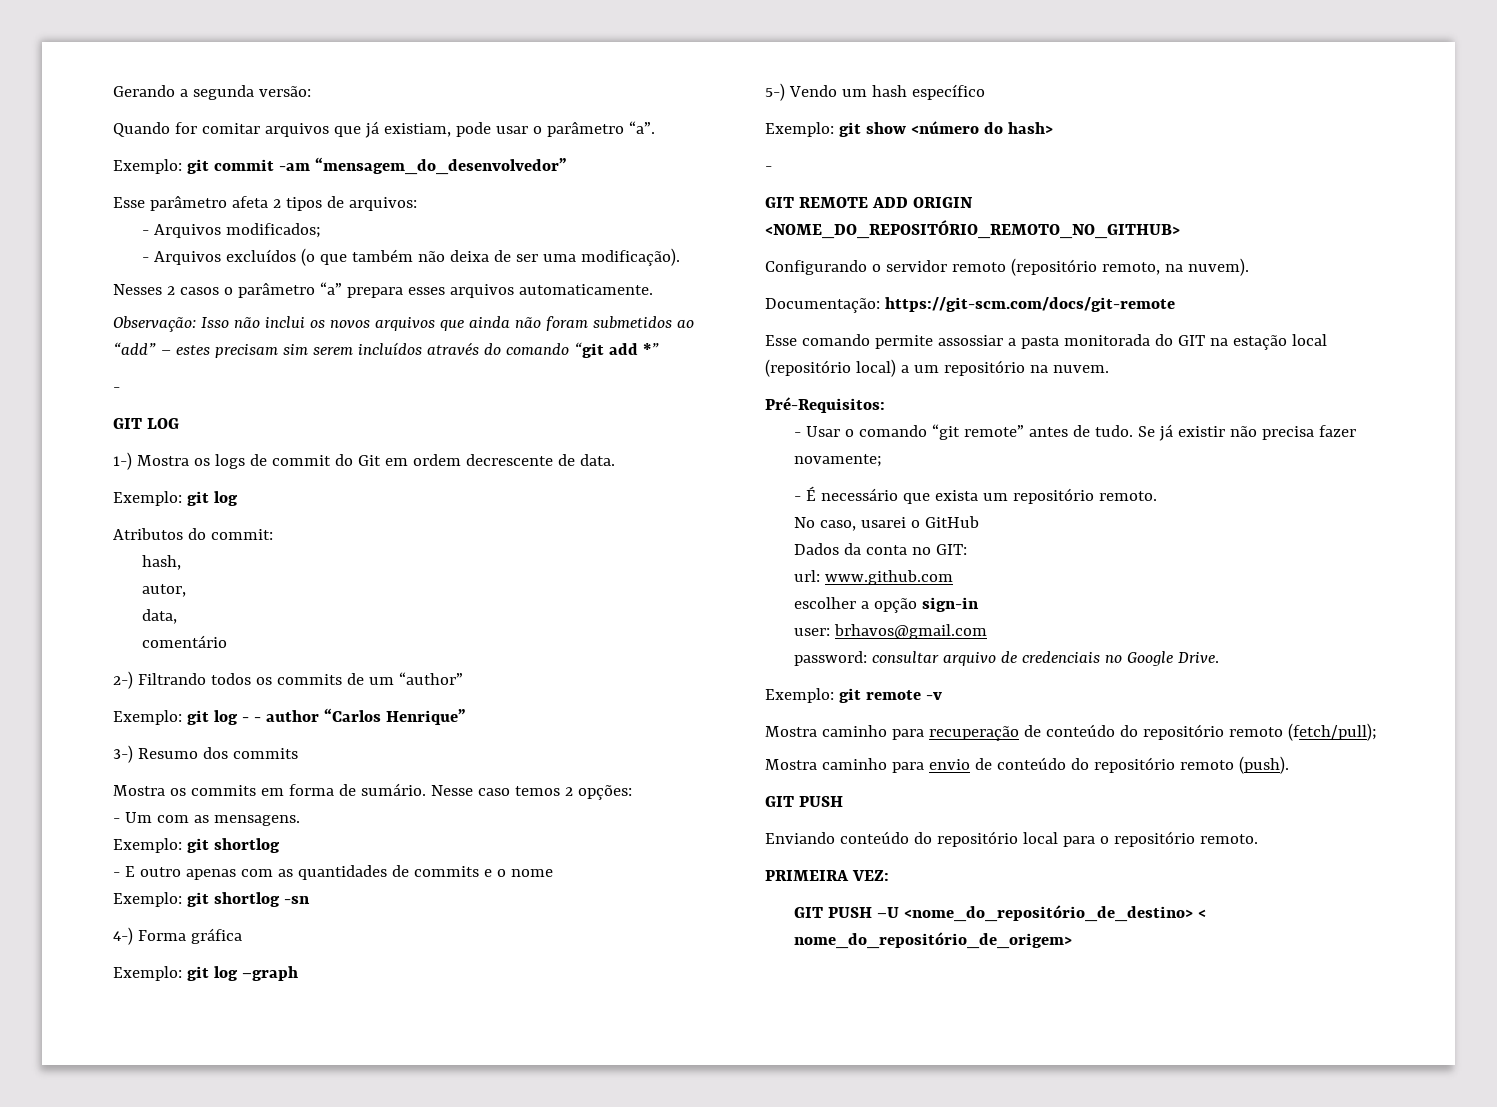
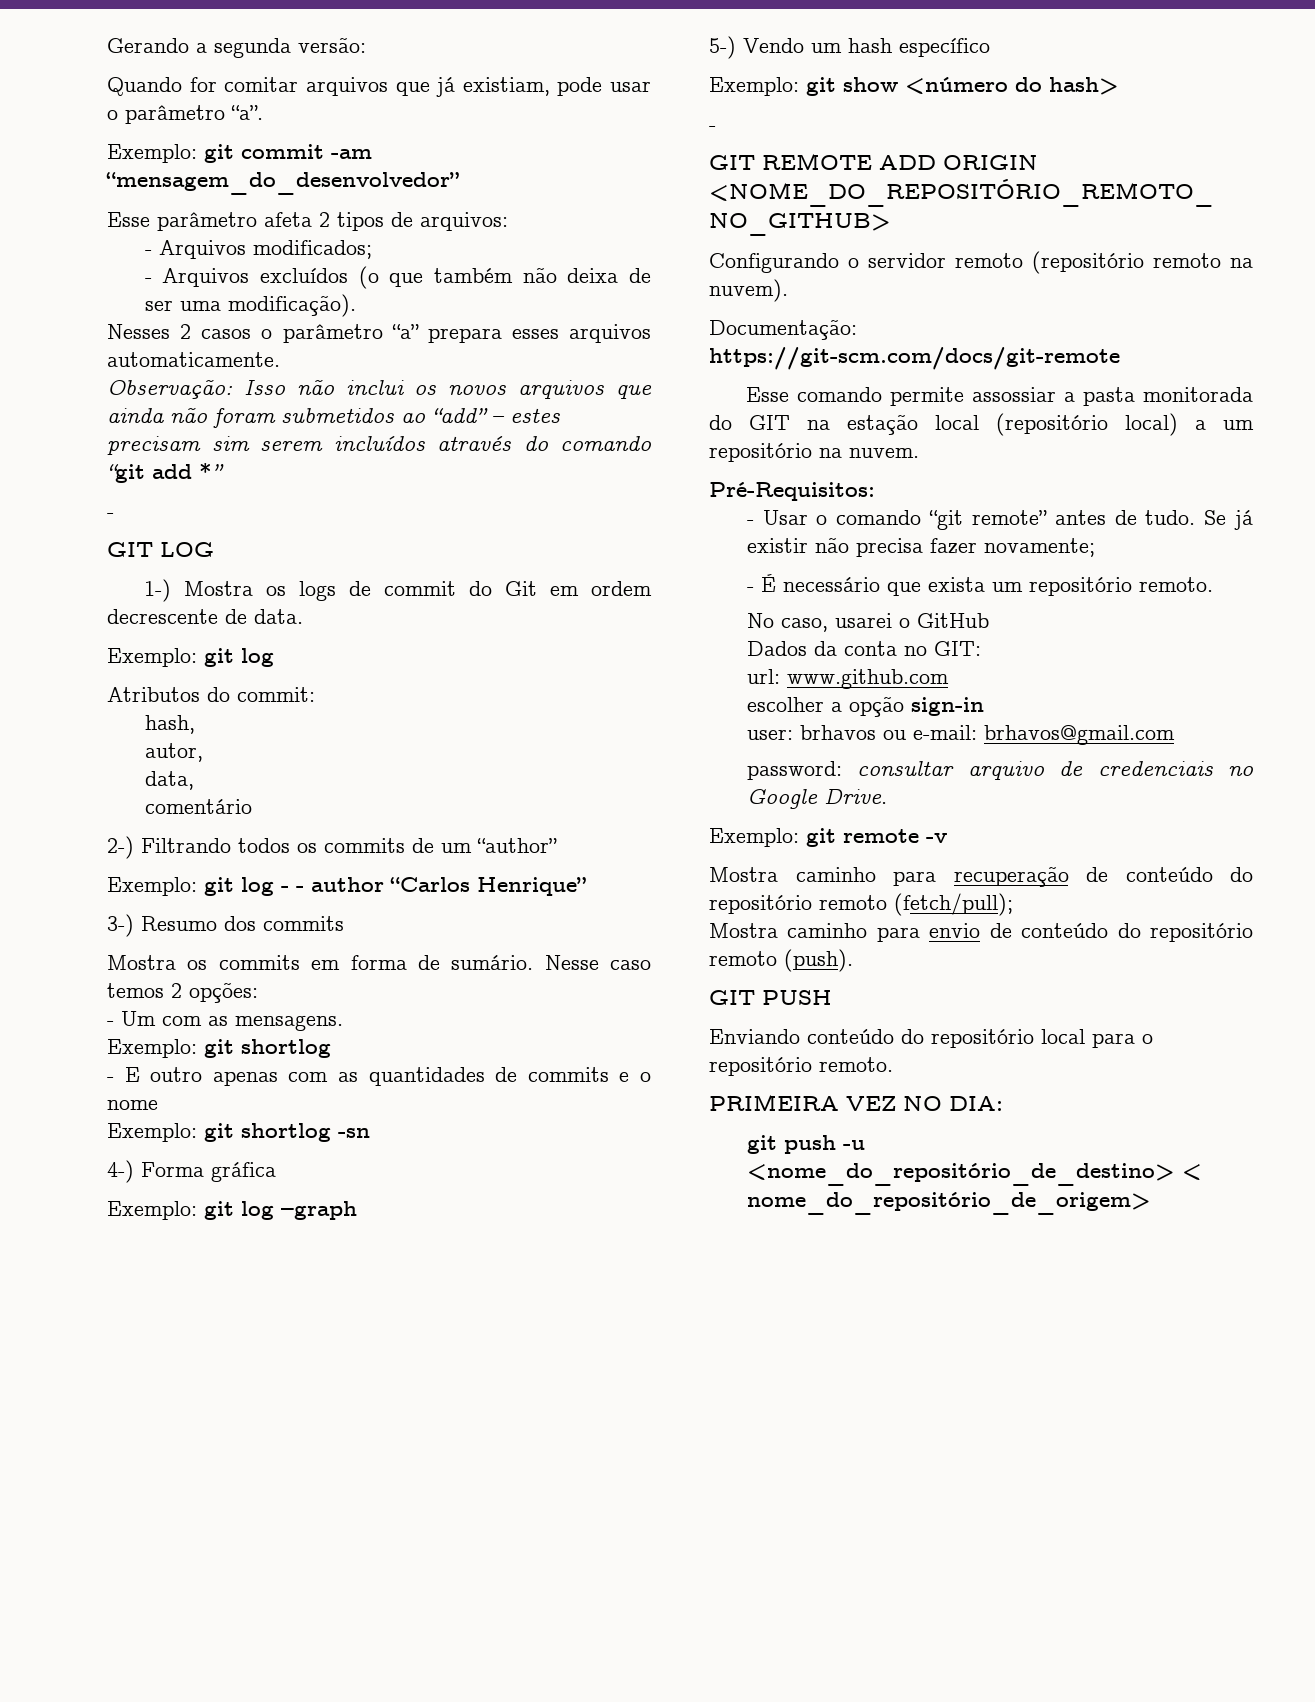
[1101,262,1160,275] remoto, -> [1153,253,1221,268] remoto
(831, 632) none -> [799,725,977,740] brhavos ou e-mail:
[851,870,889,881] [794,907,900,918] VEZ: // GIT PUSH –U -> [846,1096,1003,1111] [746,1135,865,1154] VEZ NO DIA: // git push -u

